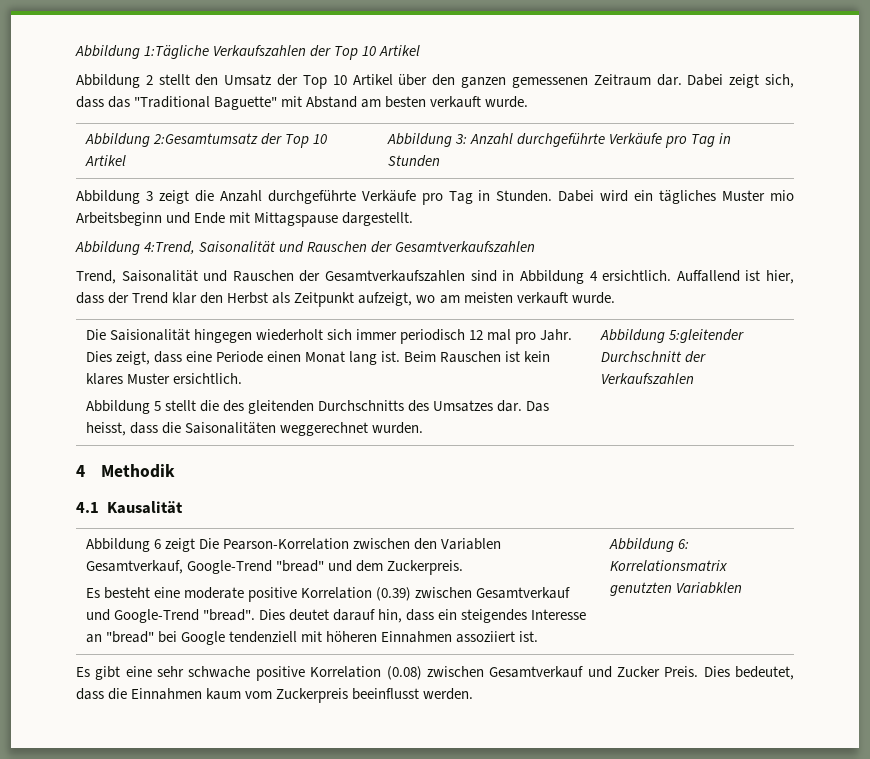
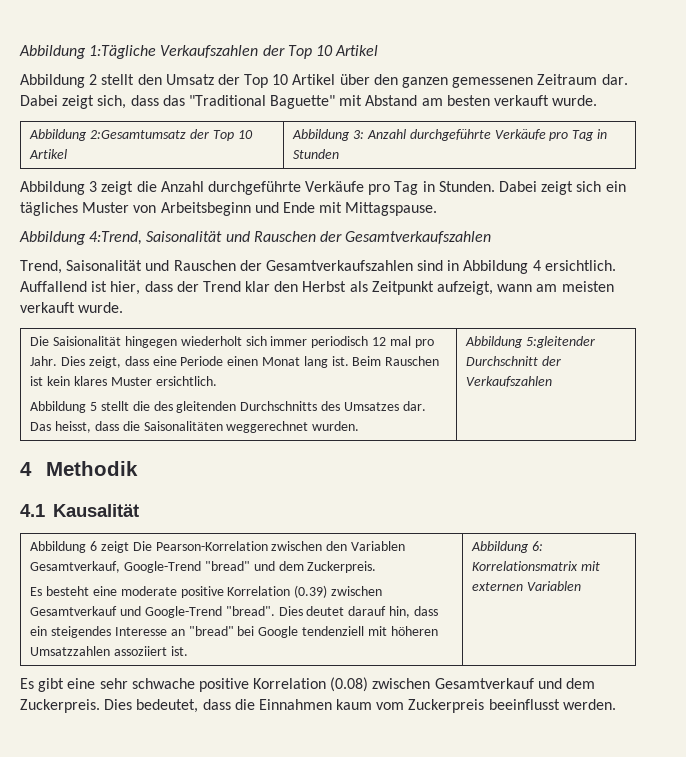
[600,190,629,202] wird -> [541,181,602,195] zeigt sich
[770,190,794,201] mio -> [133,205,157,213] von
[254,212,414,227] Mittagspause dargestellt. -> [345,202,438,216] Mittagspause.
[416,295,436,303] wo -> [497,284,533,292] wann
[381,631,453,643] Einnahmen -> [30,646,111,656] Umsatzzahlen
[609,582,742,596] genutzten Variabklen -> [581,561,601,571] [472,581,582,591] mit externen Variablen
[616,666,699,677] Zucker Preis. -> [566,678,596,689] [20,699,100,713] dem Zuckerpreis.

